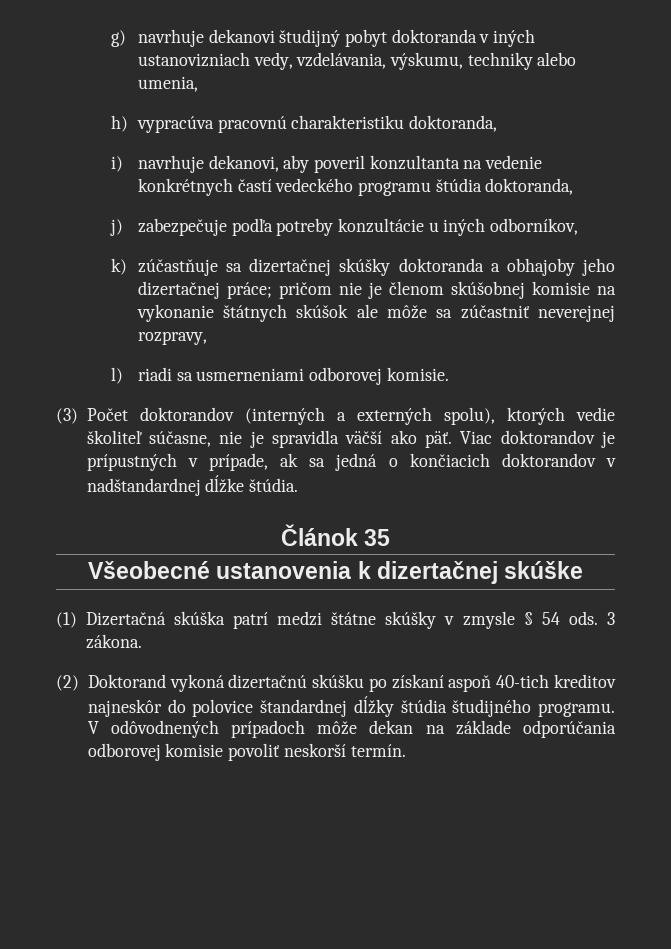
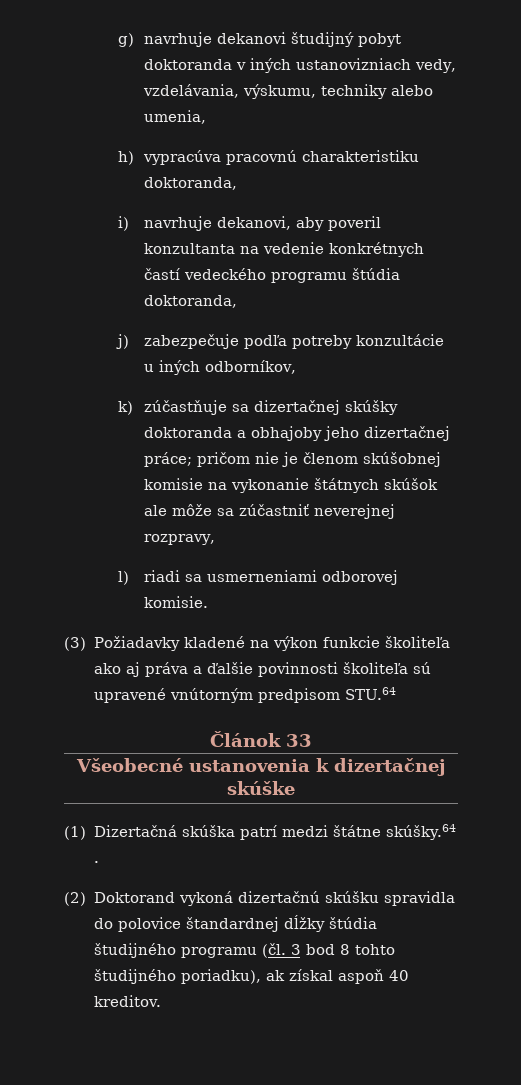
[86,407,615,425] [86,430,615,448] [86,453,617,471] [86,475,299,496] Počet doktorandov (interných a externých spolu), ktorých vedie školiteľ súčasne, nie je spravidla väčší ako päť. Viac doktorandov je prípustných v prípade, ak sa jedná o končiacich doktorandov v nadštandardnej dĺžke štúdia. -> [93,636,450,651] [93,662,431,677] [93,687,397,703] Požiadavky kladené na výkon funkcie školiteľa ako aj práva a ďalšie povinnosti školiteľa sú upravené vnútorným predpisom STU.64
[364,529,391,546] 35 -> [286,734,312,747] 33
[385,611,616,629] [85,634,142,649] skúšky v zmysle § 54 ods. 3 zákona. -> [385,824,457,840] [93,861,99,863] skúšky.64 .
[368,674,616,692] [87,699,162,717] po získaní aspoň 40-tich kreditov najneskôr -> [383,891,455,906] spravidla
[538,702,615,717] [87,720,617,738] [87,743,406,761] programu. V odôvodnených prípadoch môže dekan na základe odporúčania odborovej komisie povoliť neskorší termín. -> [180,943,395,958] [93,969,409,984] [93,995,162,1007] programu (čl. 3 bod 8 tohto študijného poriadku), ak získal aspoň 40 kreditov.

